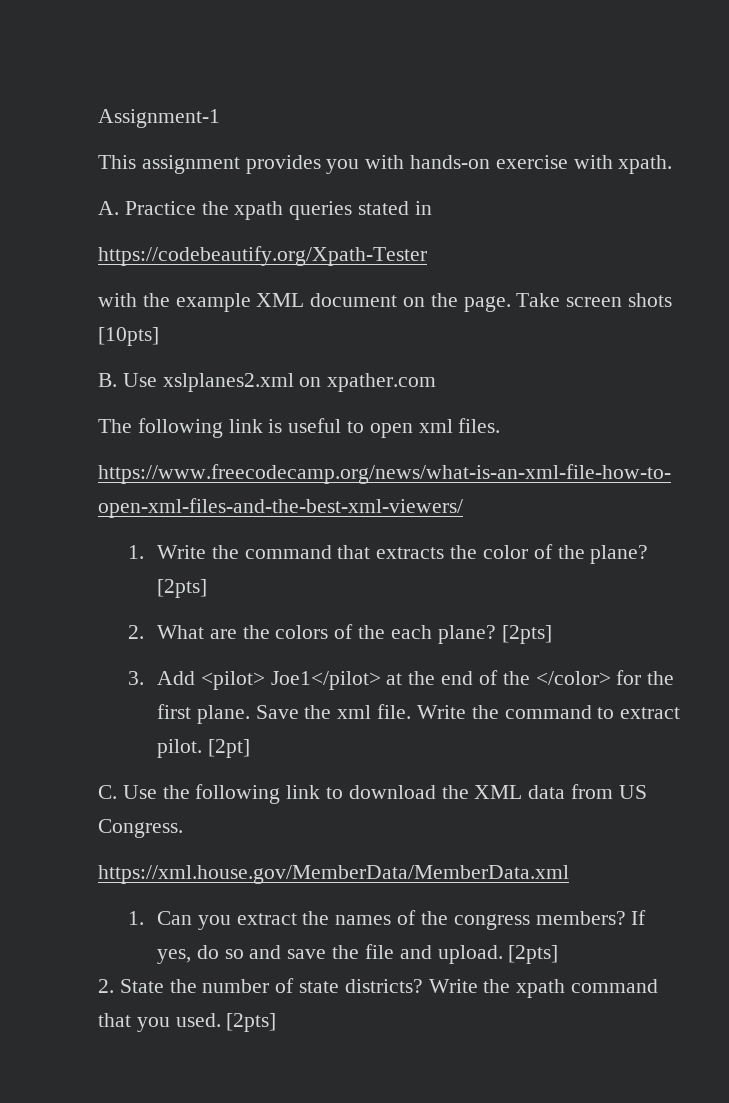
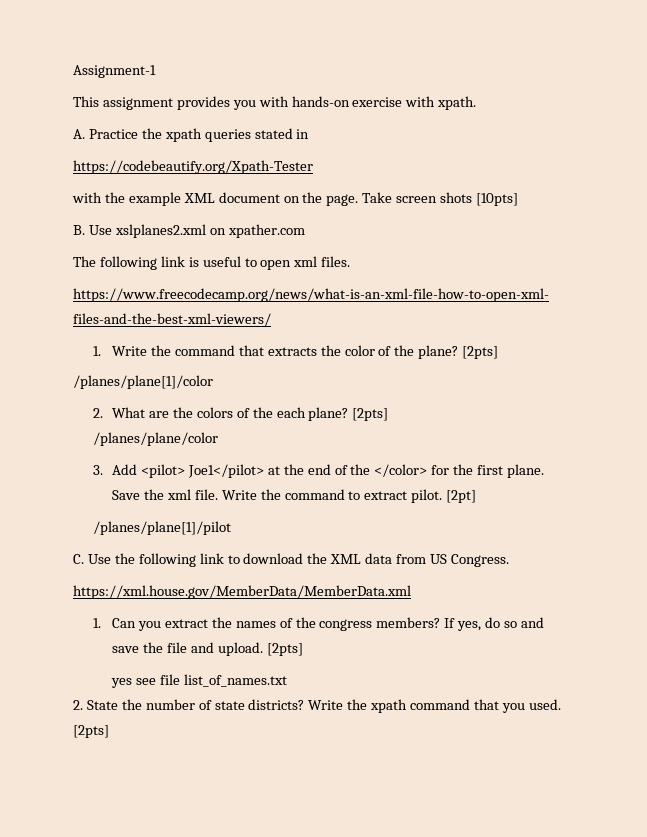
(208, 588) none -> [73,375,213,389] // /planes/plane[1]/color
(552, 634) none -> [92,432,218,446] // /planes/plane/color
(250, 748) none -> [92,521,231,535] // /planes/plane[1]/pilot
(559, 954) none -> [111,674,287,688] // yes see file list_of_names.txt

